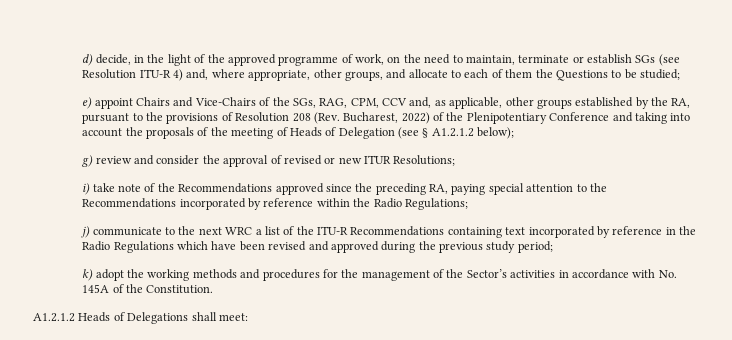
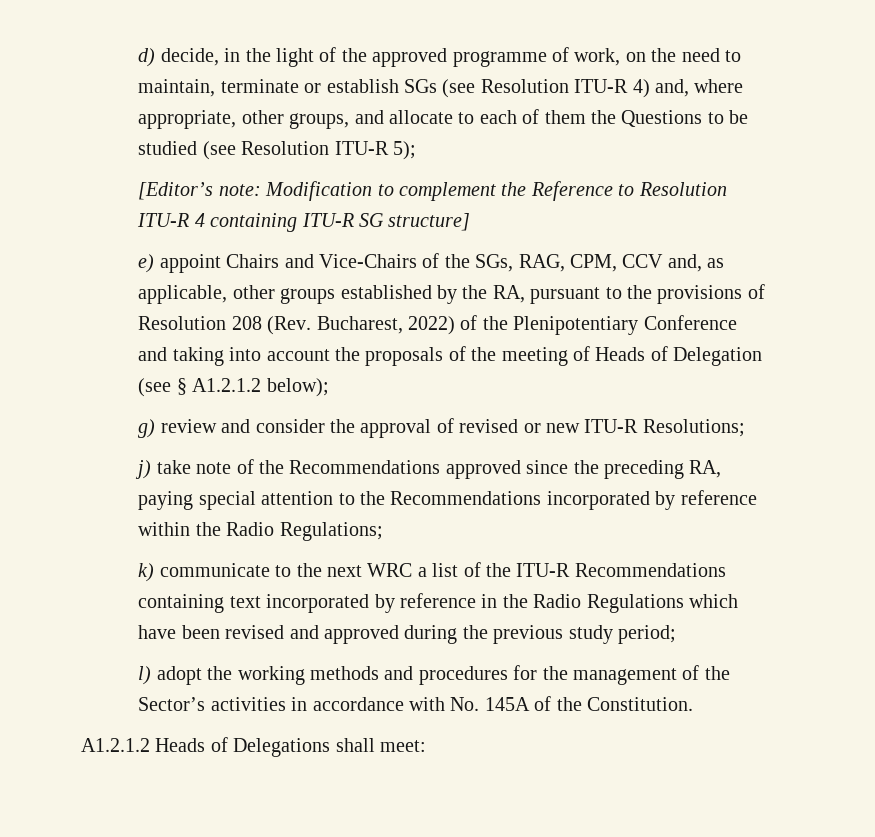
[640,69,681,80] studied; -> [138,141,416,160] [138,181,727,201] [137,213,471,232] studied (see Resolution ITU-R 5); // [Editor’s note: Modification to complement the Reference to Resolution ITU-R 4 containing ITU-R SG structure]
[364,155,392,164] ITUR -> [584,419,639,433] ITU-R
[82,183,91,195] i) -> [135,460,152,479] j)
[81,226,91,238] j) -> [138,563,155,582] k)
[82,269,94,281] k) -> [138,666,152,685] l)

